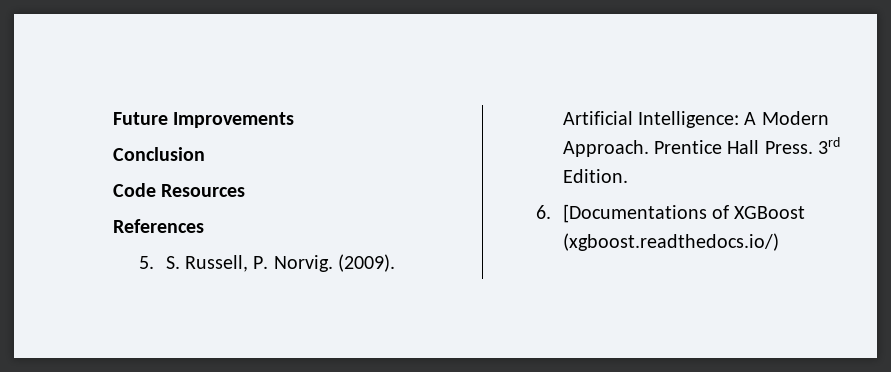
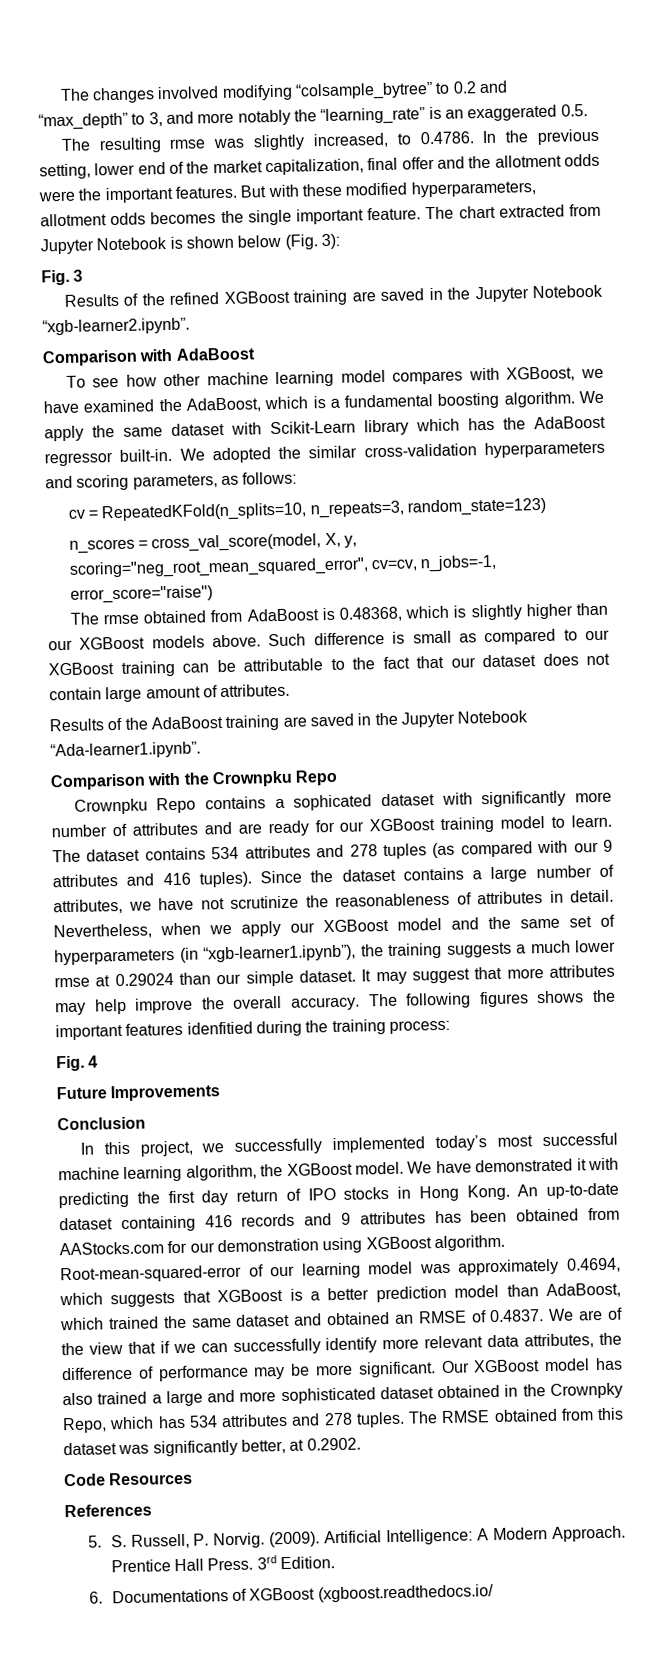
[113,112,295,128] [113,147,205,161] Future Improvements // Conclusion -> [59,80,509,104] [38,104,588,131] [60,128,600,154] [39,153,600,180] [38,180,536,204] [40,203,601,227] [40,233,340,255] [41,269,84,286] [63,284,603,307] [42,317,190,336] [42,347,256,367] [65,366,605,388] [43,390,604,414] [44,415,606,442] [44,440,605,467] [45,471,298,491] [67,497,547,523] [68,532,358,554] [68,554,498,579] [69,585,213,604] [69,602,608,625] [48,628,611,651] [48,653,610,677] [49,683,291,703] [49,710,529,732] [50,741,201,760] [50,769,339,791] [73,790,612,815] [51,814,612,838] [52,839,613,863] [52,864,614,888] [53,889,614,915] [53,914,615,940] [54,939,616,966] [54,964,615,988] [55,989,617,1016] [55,1019,450,1041] [56,1055,99,1072] [56,1084,221,1102] [57,1116,146,1131] [79,1132,618,1157] [58,1157,620,1182] [58,1182,619,1209] [59,1207,620,1233] [59,1234,505,1256] [60,1257,621,1284] [59,1282,622,1308] [60,1307,623,1331] [61,1332,623,1356] [61,1357,623,1382] [62,1382,623,1407] [62,1407,624,1434] [63,1437,361,1457] The changes involved modifying “colsample_bytree” to 0.2 and “max_depth” to 3, and more notably the “learning_rate” is an exaggerated 0.5. // The resulting rmse was slightly increased, to 0.4786. In the previous setting, lower end of the market capitalization, final offer and the allotment odds were the important features. But with these modified hyperparameters, allotment odds becomes the single important feature. The chart extracted from Jupyter Notebook is shown below (Fig. 3): // Fig. 3 // Results of the refined XGBoost training are saved in the Jupyter Notebook “xgb-learner2.ipynb”. // Comparison with AdaBoost // To see how other machine learning model compares with XGBoost, we have examined the AdaBoost, which is a fundamental boosting algorithm. We apply the same dataset with Scikit-Learn library which has the AdaBoost regressor built-in. We adopted the similar cross-validation hyperparameters and scoring parameters, as follows: // cv = RepeatedKFold(n_splits=10, n_repeats=3, random_state=123) // n_scores = cross_val_score(model, X, y, scoring="neg_root_mean_squared_error", cv=cv, n_jobs=-1, error_score="raise") // The rmse obtained from AdaBoost is 0.48368, which is slightly higher than our XGBoost models above. Such difference is small as compared to our XGBoost training can be attributable to the fact that our dataset does not contain large amount of attributes. // Results of the AdaBoost training are saved in the Jupyter Notebook “Ada-learner1.ipynb”. // Comparison with the Crownpku Repo // Crownpku Repo contains a sophicated dataset with significantly more number of attributes and are ready for our XGBoost training model to learn. The dataset contains 534 attributes and 278 tuples (as compared with our 9 attributes and 416 tuples). Since the dataset contains a large number of attributes, we have not scrutinize the reasonableness of attributes in detail. Nevertheless, when we apply our XGBoost model and the same set of hyperparameters (in “xgb-learner1.ipynb”), the training suggests a much lower rmse at 0.29024 than our simple dataset. It may suggest that more attributes may help improve the overall accuracy. The following figures shows the important features idenfitied during the training process: // Fig. 4 // Future Improvements // Conclusion // In this project, we successfully implemented today’s most successful machine learning algorithm, the XGBoost model. We have demonstrated it with predicting the first day return of IPO stocks in Hong Kong. An up-to-date dataset containing 416 records and 9 attributes has been obtained from AAStocks.com for our demonstration using XGBoost algorithm. Root-mean-squared-error of our learning model was approximately 0.4694, which suggests that XGBoost is a better prediction model than AdaBoost, which trained the same dataset and obtained an RMSE of 0.4837. We are of the view that if we can successfully identify more relevant data attributes, the difference of performance may be more significant. Our XGBoost model has also trained a large and more sophisticated dataset obtained in the Crownpky Repo, which has 534 attributes and 278 tuples. The RMSE obtained from this dataset was significantly better, at 0.2902.
[562,204,707,223] [Documentations -> [111,1589,229,1604] Documentations
[562,233,779,251] (xgboost.readthedocs.io/) -> [317,1584,494,1603] (xgboost.readthedocs.io/

